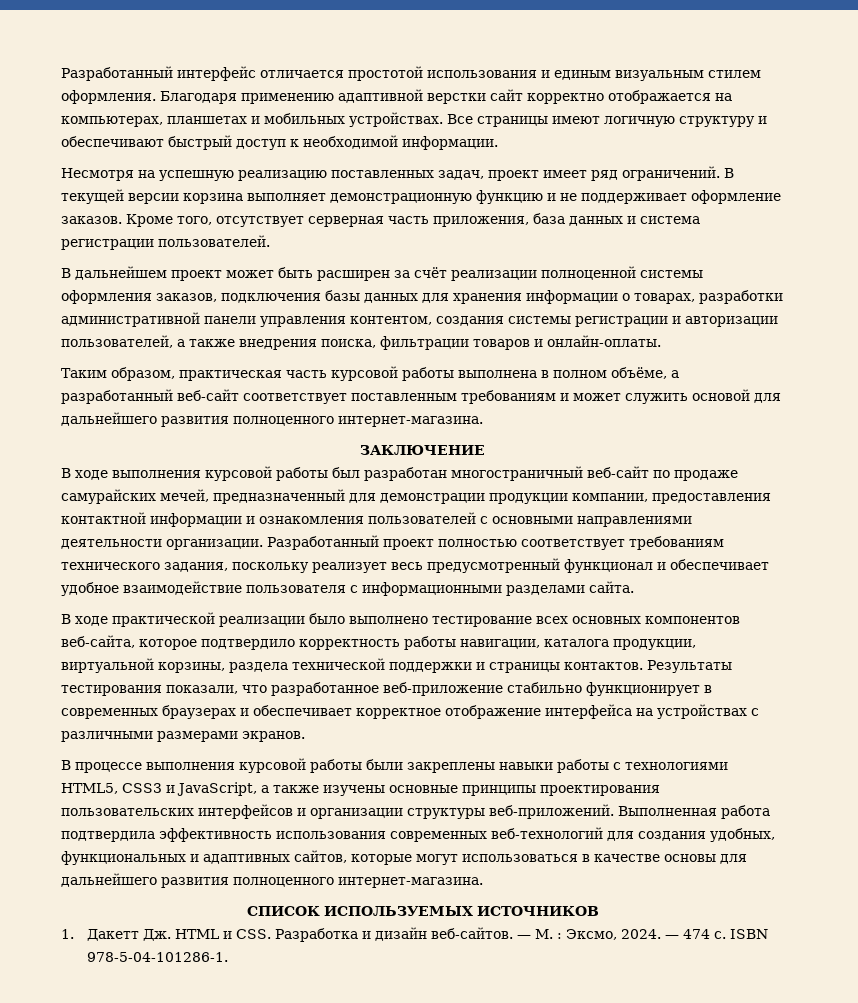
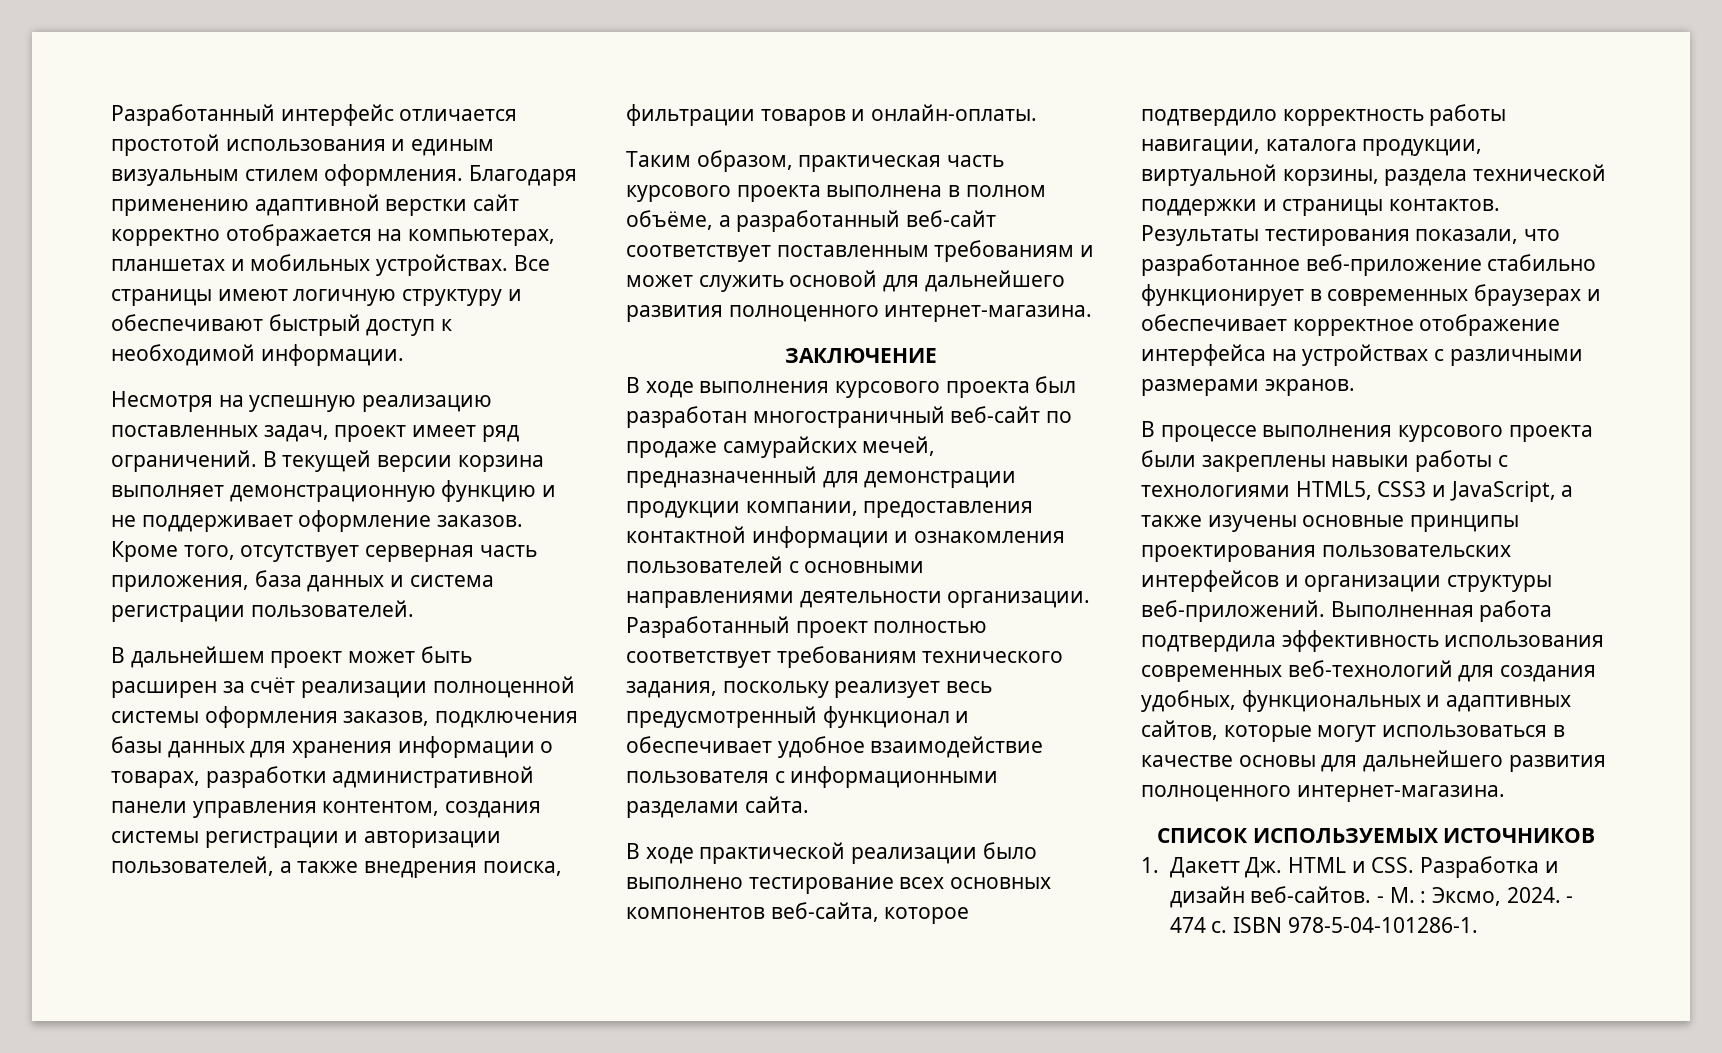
[331,366,454,381] курсовой работы -> [626,185,821,202] курсового проекта
[205,466,328,481] курсовой работы -> [835,381,1030,398] курсового проекта
[239,758,362,773] курсовой работы -> [1398,425,1593,442] курсового проекта
[516,935,531,939] — -> [1376,896,1384,903] -
[664,935,679,939] — -> [1566,896,1574,903] -

